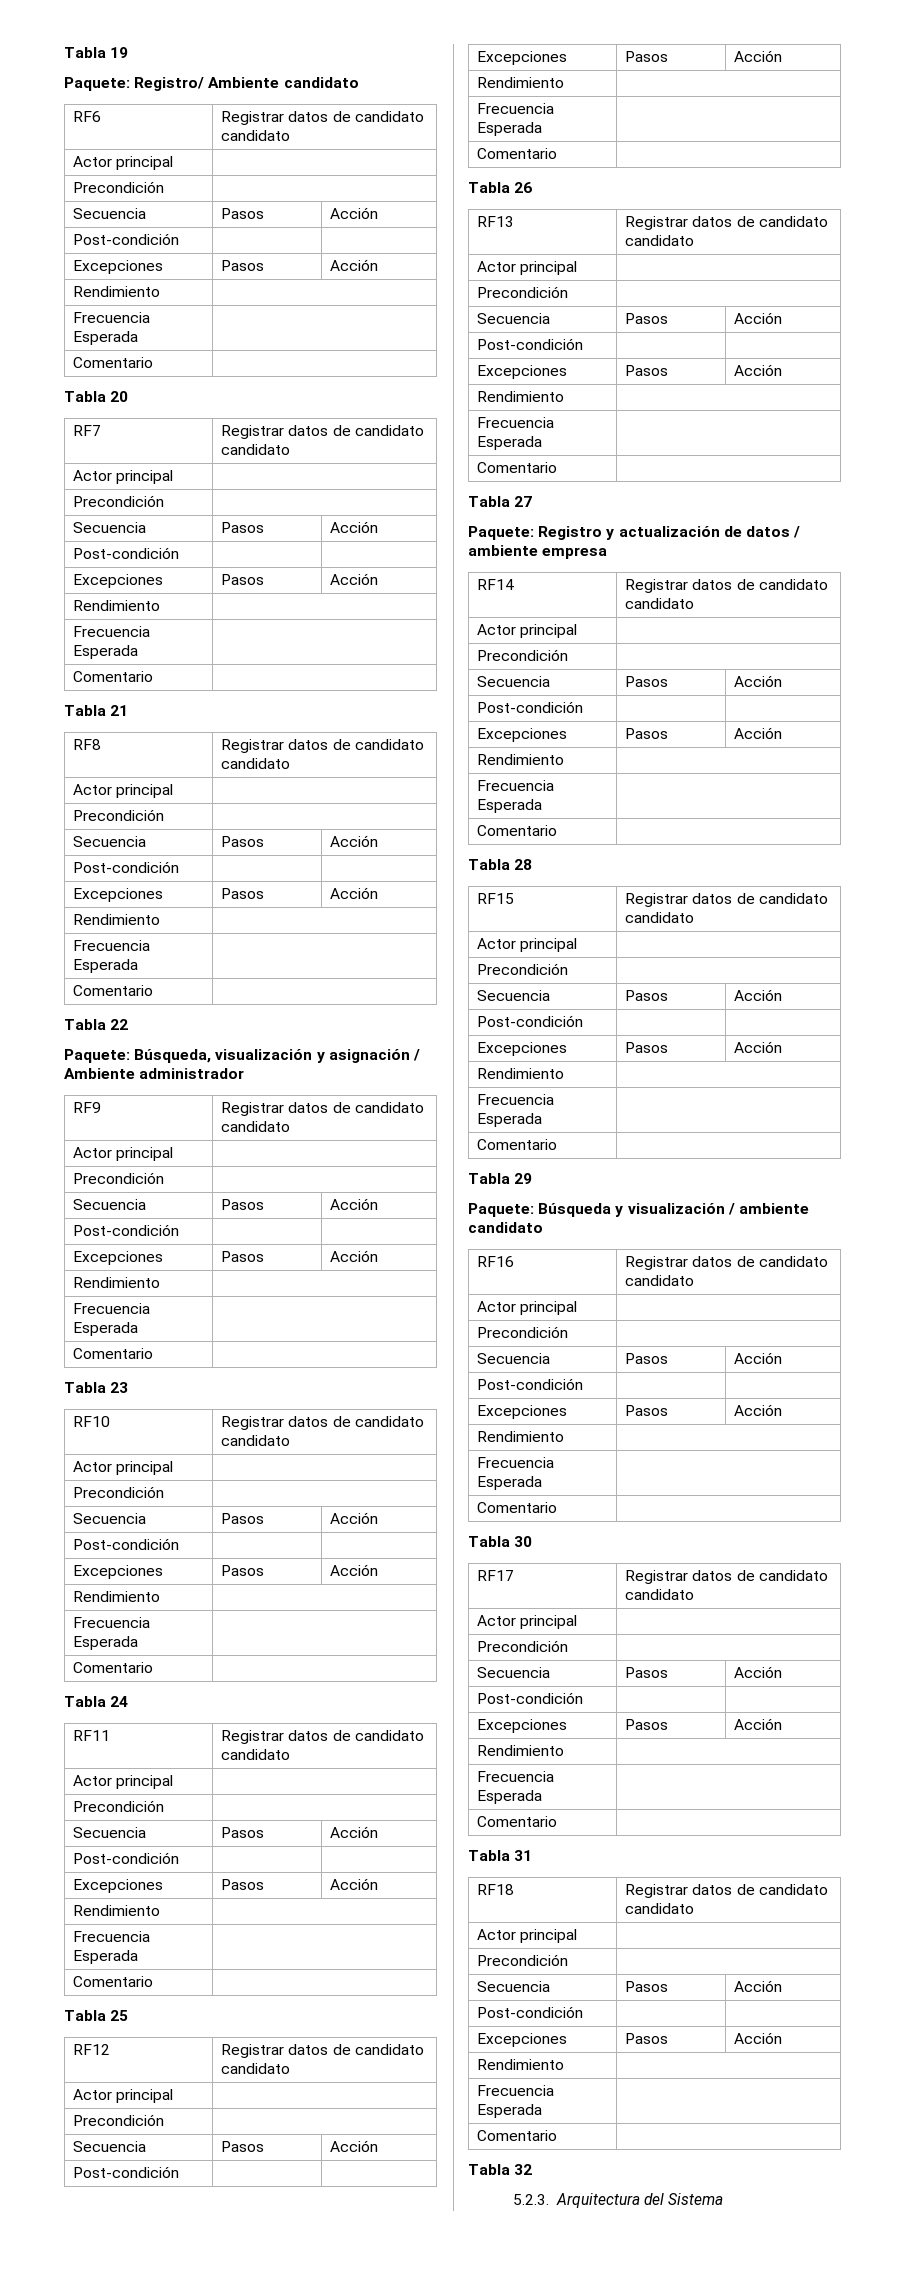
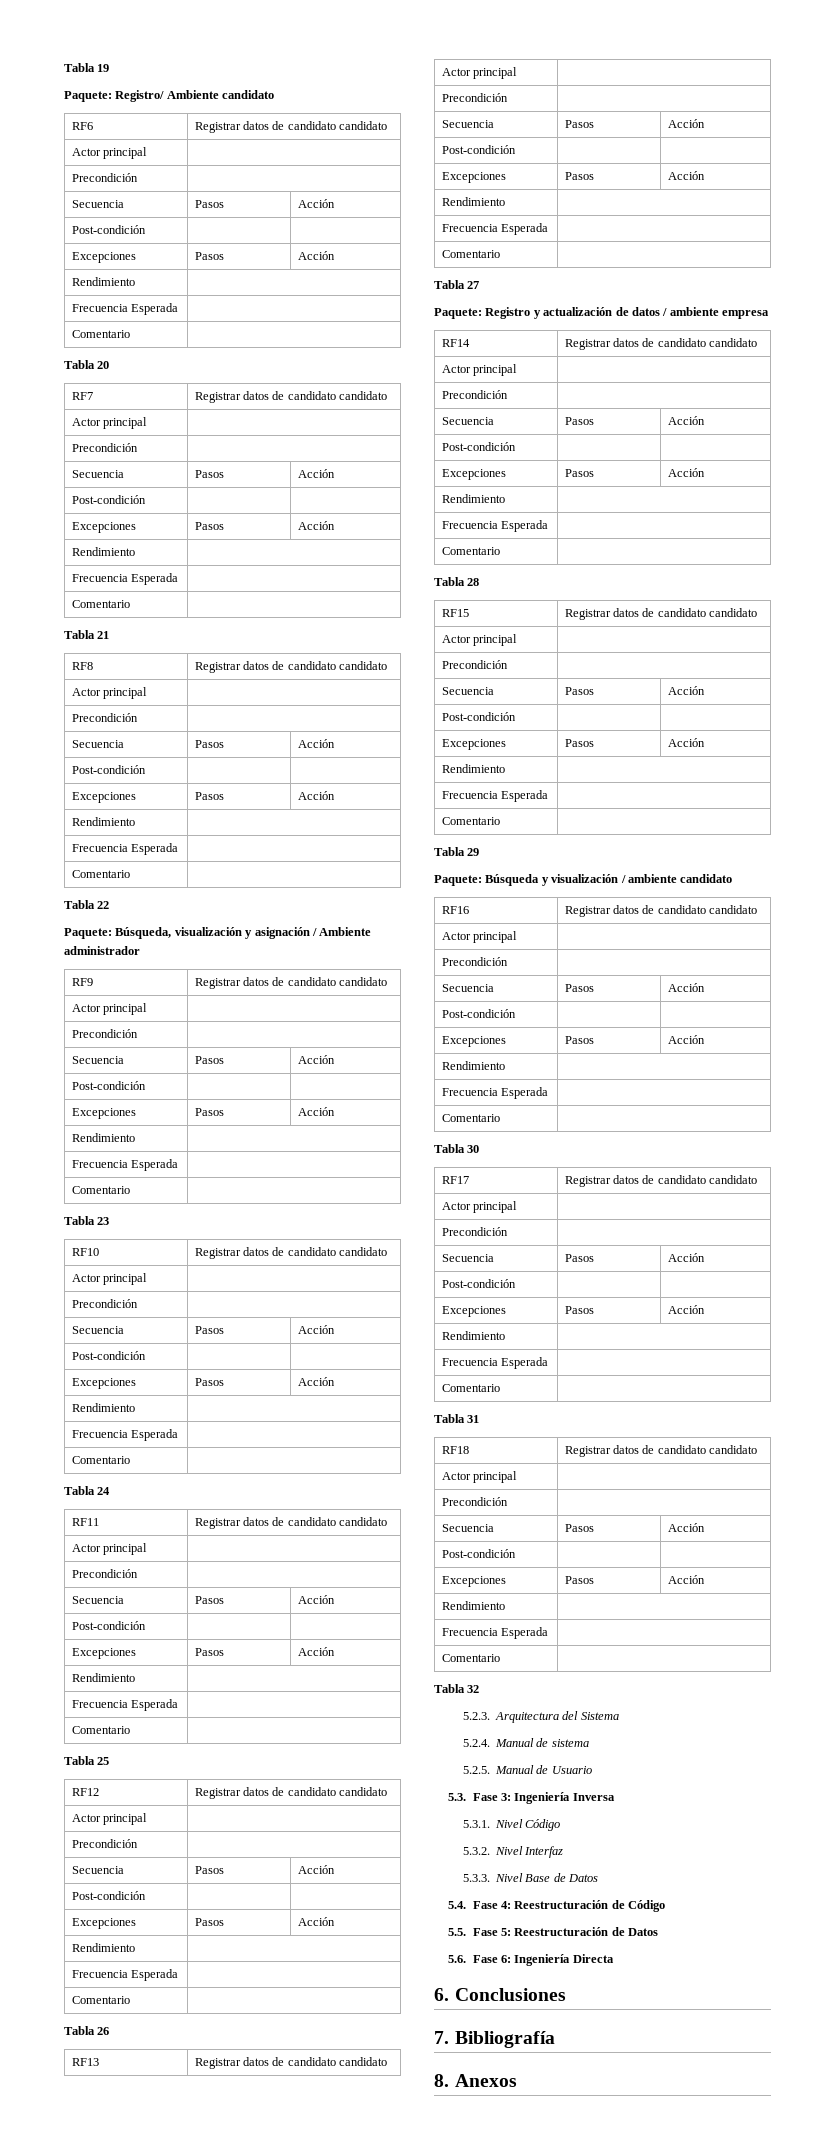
(724, 2199) none -> [462,1738,589,1747] [462,1765,592,1774] [448,1792,615,1804] [462,1819,561,1831] [462,1846,564,1858] [462,1873,598,1882] [448,1900,666,1912] [448,1927,659,1936] [448,1954,614,1966] [434,1988,567,2001] [434,2031,556,2048] [434,2074,518,2087] // 5.2.4. Manual de sistema // 5.2.5. Manual de Usuario // 5.3. Fase 3: Ingeniería Inversa // 5.3.1. Nivel Código // 5.3.2. Nivel Interfaz // 5.3.3. Nivel Base de Datos // 5.4. Fase 4: Reestructuración de Código // 5.5. Fase 5: Reestructuración de Datos // 5.6. Fase 6: Ingeniería Directa // 6. Conclusiones // 7. Bibliografía // 8. Anexos

